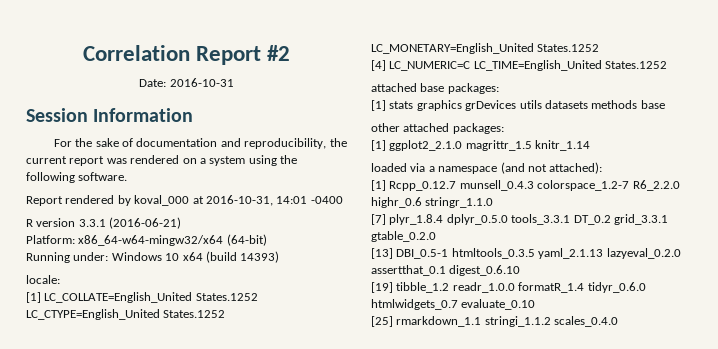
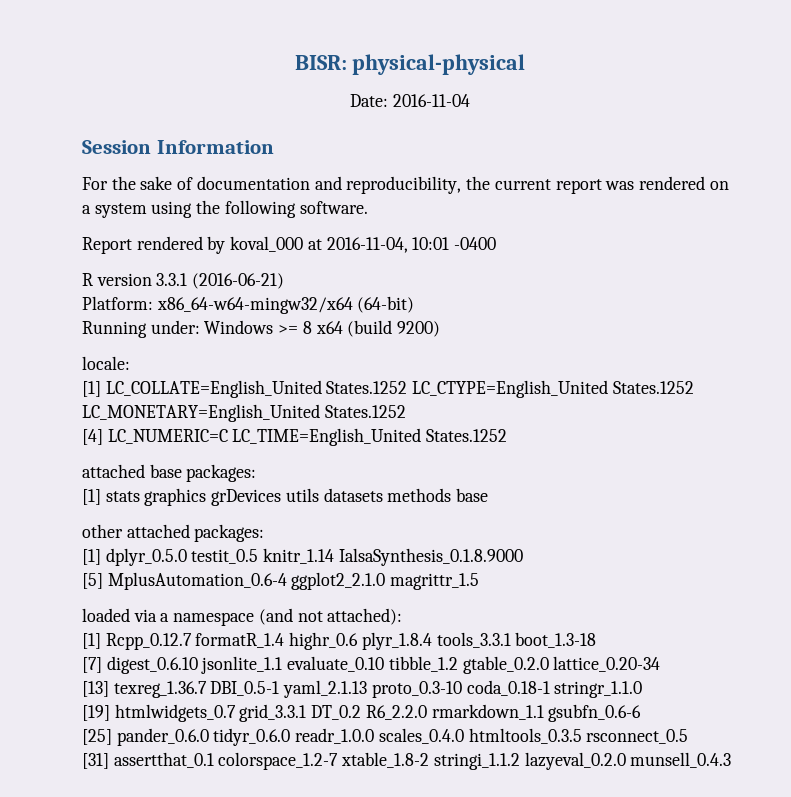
[82,45,291,65] Correlation Report #2 -> [294,54,526,75] BISR: physical-physical
[169,78,234,87] 2016-10-31 -> [392,94,470,107] 2016-11-04
[205,195,308,206] 2016-10-31, 14:01 -> [326,237,450,253] 2016-11-04, 10:01
[165,253,180,261] 10 -> [278,321,312,334] >= 8
[240,251,280,263] 14393) -> [397,321,441,337] 9200)
(386, 145) none -> [105,548,523,566] [82,572,287,590] dplyr_0.5.0 testit_0.5 knitr_1.14 IalsaSynthesis_0.1.8.9000 // [5] MplusAutomation_0.6-4
[535,140,591,151] knitr_1.14 -> (480, 581) none
[459,180,680,191] [371,197,494,208] [371,214,668,225] [371,231,436,242] [371,248,681,259] [371,265,521,276] [371,282,646,293] [371,299,536,310] [371,316,619,327] munsell_0.4.3 colorspace_1.2-7 R6_2.2.0 highr_0.6 stringr_1.1.0 // [7] plyr_1.8.4 dplyr_0.5.0 tools_3.3.1 DT_0.2 grid_3.3.1 gtable_0.2.0 // [13] DBI_0.5-1 htmltools_0.3.5 yaml_2.1.13 lazyeval_0.2.0 assertthat_0.1 digest_0.6.10 // [19] tibble_1.2 readr_1.0.0 formatR_1.4 tidyr_0.6.0 htmlwidgets_0.7 evaluate_0.10 // [25] rmarkdown_1.1 stringi_1.1.2 scales_0.4.0 -> [195,632,597,650] [82,656,661,674] [82,680,643,698] [82,704,642,722] [82,728,689,746] [82,752,732,770] formatR_1.4 highr_0.6 plyr_1.8.4 tools_3.3.1 boot_1.3-18 // [7] digest_0.6.10 jsonlite_1.1 evaluate_0.10 tibble_1.2 gtable_0.2.0 lattice_0.20-34 // [13] texreg_1.36.7 DBI_0.5-1 yaml_2.1.13 proto_0.3-10 coda_0.18-1 stringr_1.1.0 // [19] htmlwidgets_0.7 grid_3.3.1 DT_0.2 R6_2.2.0 rmarkdown_1.1 gsubfn_0.6-6 // [25] pander_0.6.0 tidyr_0.6.0 readr_1.0.0 scales_0.4.0 htmltools_0.3.5 rsconnect_0.5 // [31] assertthat_0.1 colorspace_1.2-7 xtable_1.8-2 stringi_1.1.2 lazyeval_0.2.0 munsell_0.4.3

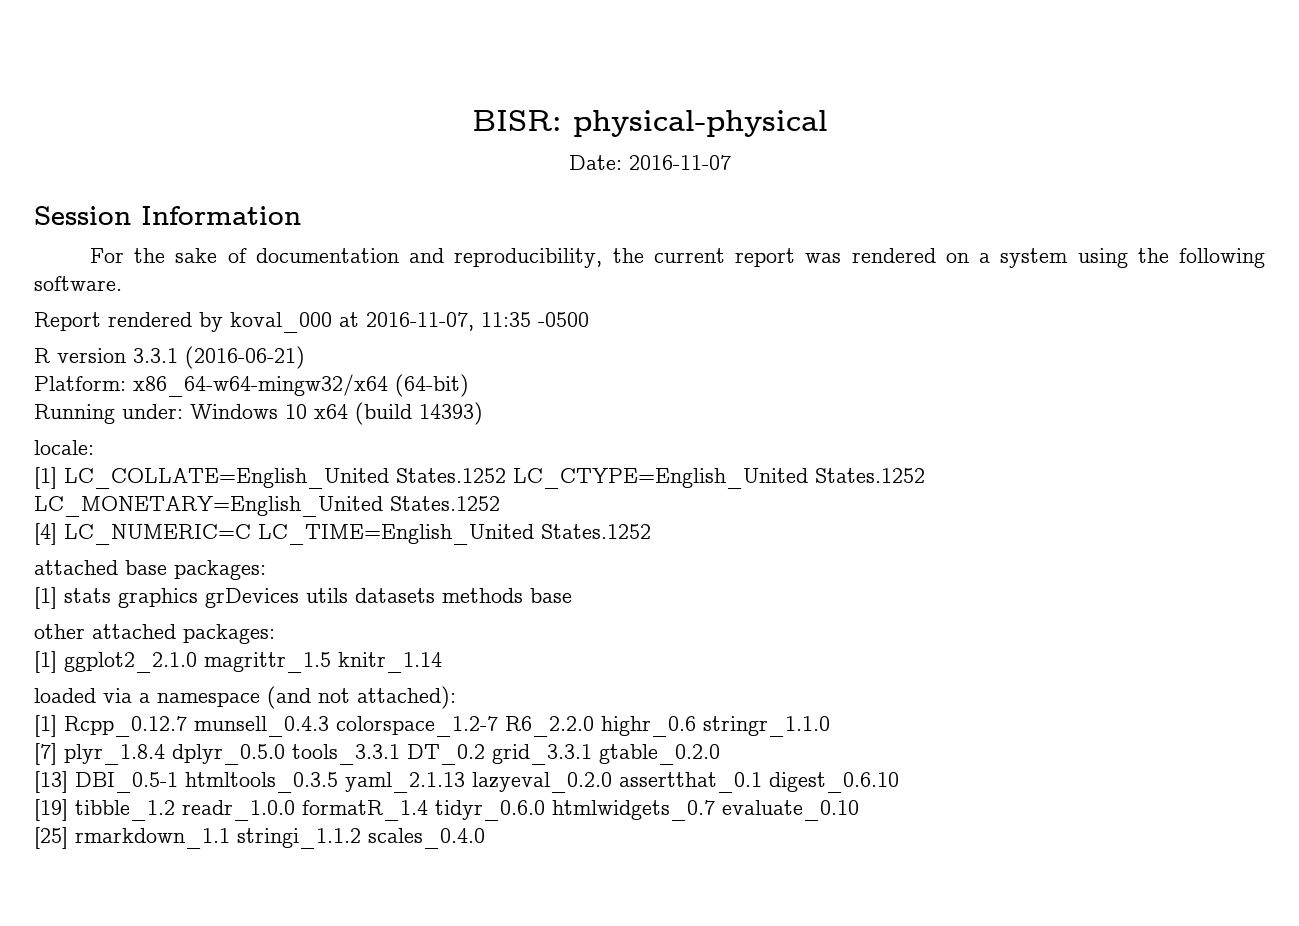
[392,94,470,107] 2016-11-04 -> [628,155,731,170] 2016-11-07
[326,237,497,253] 2016-11-04, 10:01 -0400 -> [366,312,589,331] 2016-11-07, 11:35 -0500
[278,321,312,334] >= 8 -> [285,404,307,419] 10
[397,321,441,337] 9200) -> [419,402,483,425] 14393)
[105,548,523,566] [82,572,287,590] dplyr_0.5.0 testit_0.5 knitr_1.14 IalsaSynthesis_0.1.8.9000 // [5] MplusAutomation_0.6-4 -> (57, 662) none
(480, 581) none -> [338,652,442,673] knitr_1.14
[195,632,597,650] [82,656,458,674] formatR_1.4 highr_0.6 plyr_1.8.4 tools_3.3.1 boot_1.3-18 // [7] digest_0.6.10 jsonlite_1.1 evaluate_0.10 tibble_1.2 -> [194,716,830,737] [34,743,592,765] munsell_0.4.3 colorspace_1.2-7 R6_2.2.0 highr_0.6 stringr_1.1.0 // [7] plyr_1.8.4 dplyr_0.5.0 tools_3.3.1 DT_0.2 grid_3.3.1
[553,656,661,672] lattice_0.20-34 -> (720, 754) none
[113,680,643,698] [82,704,642,722] [82,728,689,746] [82,752,732,770] texreg_1.36.7 DBI_0.5-1 yaml_2.1.13 proto_0.3-10 coda_0.18-1 stringr_1.1.0 // [19] htmlwidgets_0.7 grid_3.3.1 DT_0.2 R6_2.2.0 rmarkdown_1.1 gsubfn_0.6-6 // [25] pander_0.6.0 tidyr_0.6.0 readr_1.0.0 scales_0.4.0 htmltools_0.3.5 rsconnect_0.5 // [31] assertthat_0.1 colorspace_1.2-7 xtable_1.8-2 stringi_1.1.2 lazyeval_0.2.0 munsell_0.4.3 -> [75,772,899,793] [34,799,859,821] [34,827,485,849] DBI_0.5-1 htmltools_0.3.5 yaml_2.1.13 lazyeval_0.2.0 assertthat_0.1 digest_0.6.10 // [19] tibble_1.2 readr_1.0.0 formatR_1.4 tidyr_0.6.0 htmlwidgets_0.7 evaluate_0.10 // [25] rmarkdown_1.1 stringi_1.1.2 scales_0.4.0

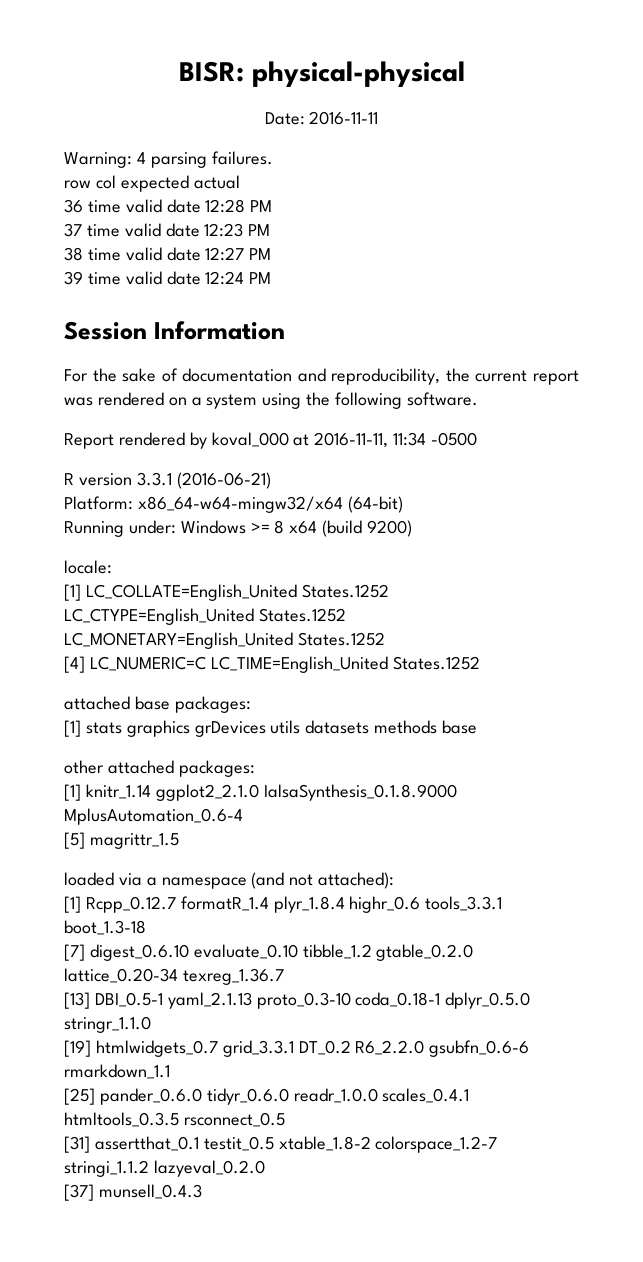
[628,155,731,170] 2016-11-07 -> [309,111,379,125] [64,151,273,168] [64,175,240,192] [64,199,273,213] [64,223,271,237] [64,247,272,261] [64,271,272,285] 2016-11-11 // Warning: 4 parsing failures. // row col expected actual // 36 time valid date 12:28 PM // 37 time valid date 12:23 PM // 38 time valid date 12:27 PM // 39 time valid date 12:24 PM
[366,312,531,331] 2016-11-07, 11:35 -> [314,432,427,448] 2016-11-11, 11:34
[285,404,307,419] 10 -> [250,520,285,534] >= 8
[419,402,483,425] 14393) -> [367,520,413,537] 9200)
[64,652,197,673] ggplot2_2.1.0 -> [85,784,457,801] [64,808,243,825] [64,832,85,849] knitr_1.14 ggplot2_2.1.0 IalsaSynthesis_0.1.8.9000 MplusAutomation_0.6-4 // [5]
[338,652,442,673] knitr_1.14 -> (179, 841) none
[194,716,830,737] [34,743,592,765] munsell_0.4.3 colorspace_1.2-7 R6_2.2.0 highr_0.6 stringr_1.1.0 // [7] plyr_1.8.4 dplyr_0.5.0 tools_3.3.1 DT_0.2 grid_3.3.1 -> [180,896,503,913] [64,920,146,935] [64,944,372,961] formatR_1.4 plyr_1.8.4 highr_0.6 tools_3.3.1 boot_1.3-18 // [7] digest_0.6.10 evaluate_0.10 tibble_1.2
(720, 754) none -> [64,968,284,985] lattice_0.20-34 texreg_1.36.7
[185,772,899,793] [34,799,859,821] [34,827,485,849] htmltools_0.3.5 yaml_2.1.13 lazyeval_0.2.0 assertthat_0.1 digest_0.6.10 // [19] tibble_1.2 readr_1.0.0 formatR_1.4 tidyr_0.6.0 htmlwidgets_0.7 evaluate_0.10 // [25] rmarkdown_1.1 stringi_1.1.2 scales_0.4.0 -> [167,992,531,1009] [64,1016,151,1033] [64,1040,530,1057] [64,1064,170,1079] [64,1088,470,1105] [64,1112,285,1127] [64,1136,498,1153] [64,1160,265,1177] [64,1184,202,1201] yaml_2.1.13 proto_0.3-10 coda_0.18-1 dplyr_0.5.0 stringr_1.1.0 // [19] htmlwidgets_0.7 grid_3.3.1 DT_0.2 R6_2.2.0 gsubfn_0.6-6 rmarkdown_1.1 // [25] pander_0.6.0 tidyr_0.6.0 readr_1.0.0 scales_0.4.1 htmltools_0.3.5 rsconnect_0.5 // [31] assertthat_0.1 testit_0.5 xtable_1.8-2 colorspace_1.2-7 stringi_1.1.2 lazyeval_0.2.0 // [37] munsell_0.4.3

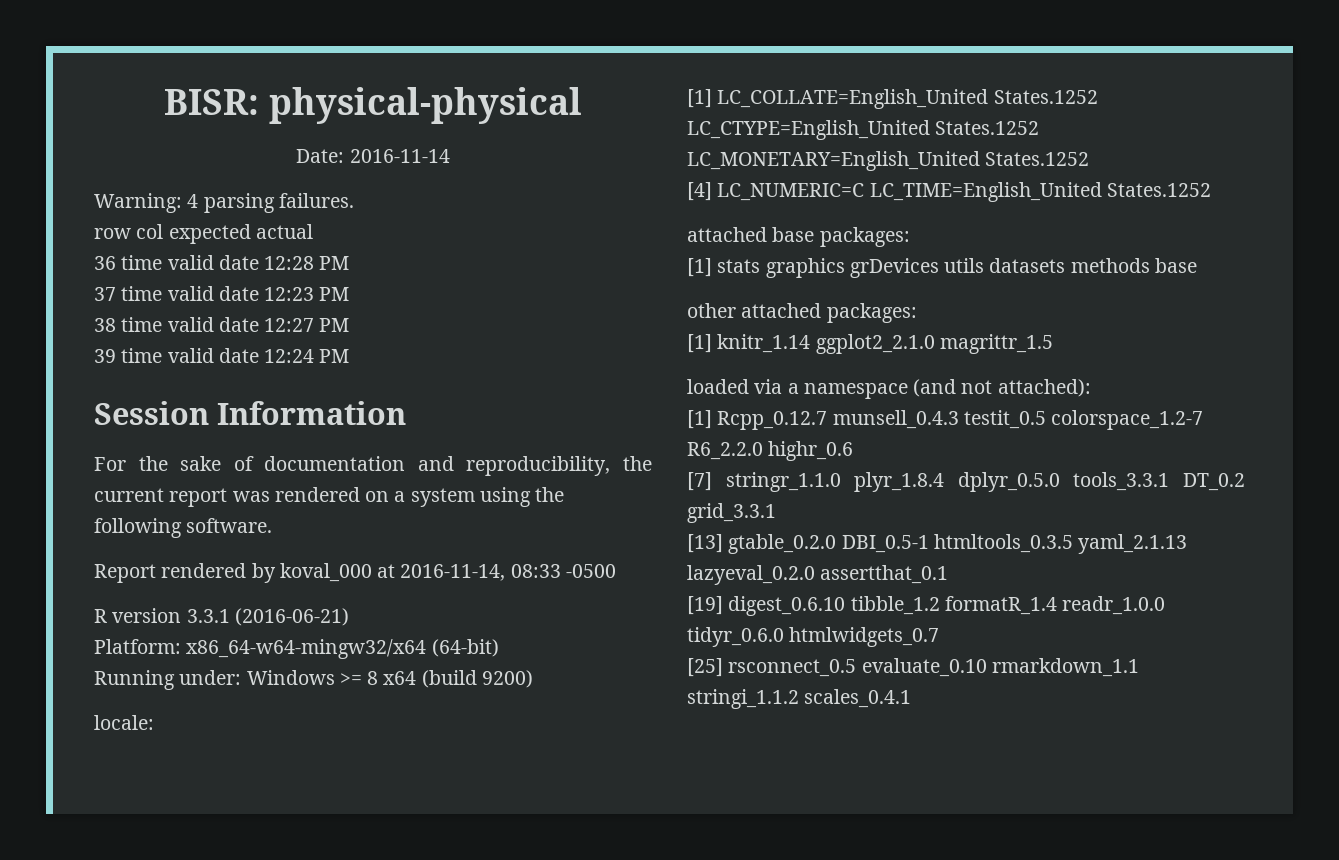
[309,111,379,125] 2016-11-11 -> [349,149,450,163] 2016-11-14
[314,432,427,448] 2016-11-11, 11:34 -> [400,564,561,581] 2016-11-14, 08:33
[263,784,457,801] [64,808,243,825] [64,832,85,849] IalsaSynthesis_0.1.8.9000 MplusAutomation_0.6-4 // [5] -> (935, 344) none
[180,896,345,913] formatR_1.4 plyr_1.8.4 -> [832,410,1204,430] [687,442,763,460] munsell_0.4.3 testit_0.5 colorspace_1.2-7 R6_2.2.0
[425,896,503,911] [64,920,146,935] tools_3.3.1 boot_1.3-18 -> (854, 451) none
[89,944,474,961] [64,968,284,985] [64,992,531,1009] [64,1016,151,1033] [64,1040,530,1057] [64,1064,170,1079] [64,1088,470,1105] [64,1112,285,1127] [64,1136,498,1153] [64,1160,265,1177] [64,1184,202,1201] digest_0.6.10 evaluate_0.10 tibble_1.2 gtable_0.2.0 lattice_0.20-34 texreg_1.36.7 // [13] DBI_0.5-1 yaml_2.1.13 proto_0.3-10 coda_0.18-1 dplyr_0.5.0 stringr_1.1.0 // [19] htmlwidgets_0.7 grid_3.3.1 DT_0.2 R6_2.2.0 gsubfn_0.6-6 rmarkdown_1.1 // [25] pander_0.6.0 tidyr_0.6.0 readr_1.0.0 scales_0.4.1 htmltools_0.3.5 rsconnect_0.5 // [31] assertthat_0.1 testit_0.5 xtable_1.8-2 colorspace_1.2-7 stringi_1.1.2 lazyeval_0.2.0 // [37] munsell_0.4.3 -> [725,472,1245,492] [687,503,776,523] [687,534,1188,554] [687,565,949,585] [687,596,1166,616] [687,627,940,647] [687,658,1139,677] [687,689,912,709] stringr_1.1.0 plyr_1.8.4 dplyr_0.5.0 tools_3.3.1 DT_0.2 grid_3.3.1 // [13] gtable_0.2.0 DBI_0.5-1 htmltools_0.3.5 yaml_2.1.13 lazyeval_0.2.0 assertthat_0.1 // [19] digest_0.6.10 tibble_1.2 formatR_1.4 readr_1.0.0 tidyr_0.6.0 htmlwidgets_0.7 // [25] rsconnect_0.5 evaluate_0.10 rmarkdown_1.1 stringi_1.1.2 scales_0.4.1

